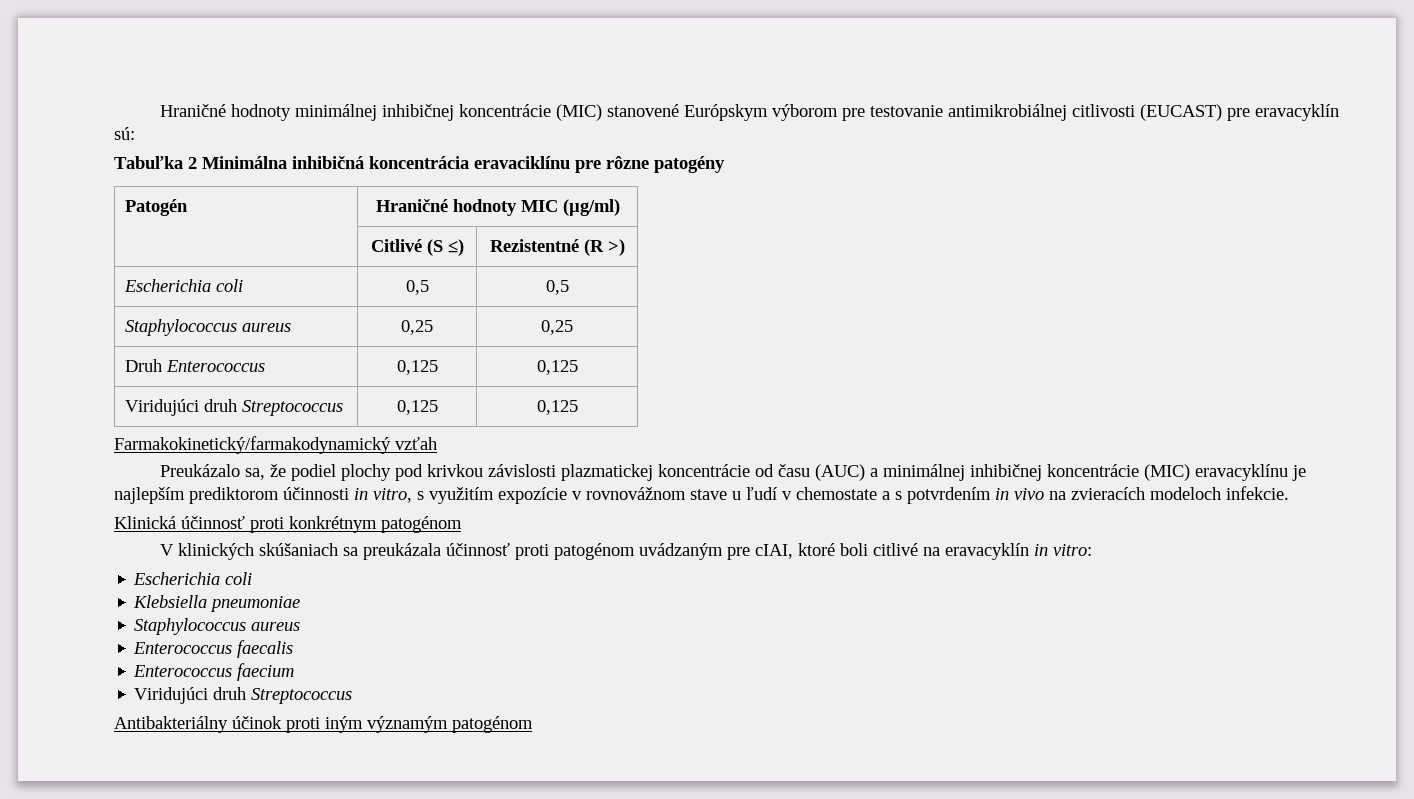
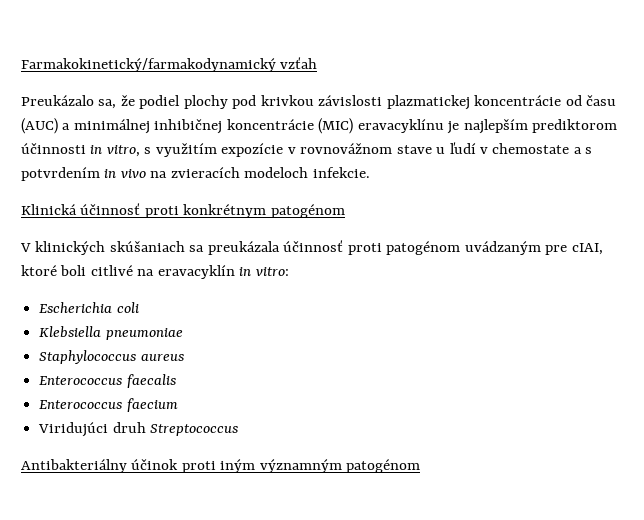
[159,104,1339,121] [114,127,135,140] [114,156,725,173] [124,199,188,216] [375,199,620,216] [370,239,464,256] [489,239,625,256] [123,279,243,292] [405,280,429,295] [545,280,569,295] [124,319,291,336] [401,320,433,335] [541,320,573,335] [124,359,265,372] [396,360,438,375] [536,360,578,375] [124,399,343,416] [396,400,438,415] [536,400,578,415] Hraničné hodnoty minimálnej inhibičnej koncentrácie (MIC) stanovené Európskym výborom pre testovanie antimikrobiálnej citlivosti (EUCAST) pre eravacyklín sú: // Tabuľka 2 Minimálna inhibičná koncentrácia eravaciklínu pre rôzne patogény // Patogén | Hraničné hodnoty MIC (µg/ml) // | Citlivé (S ≤) | Rezistentné (R >) // Escherichia coli | 0,5 | 0,5 // Staphylococcus aureus | 0,25 | 0,25 // Druh Enterococcus | 0,125 | 0,125 // Viridujúci druh Streptococcus | 0,125 | 0,125 // -> (21, 65) none
[367,716,448,733] významým -> [259,459,342,473] významným

